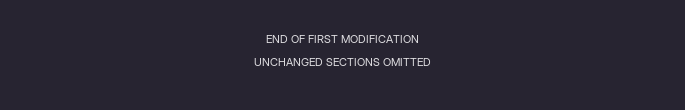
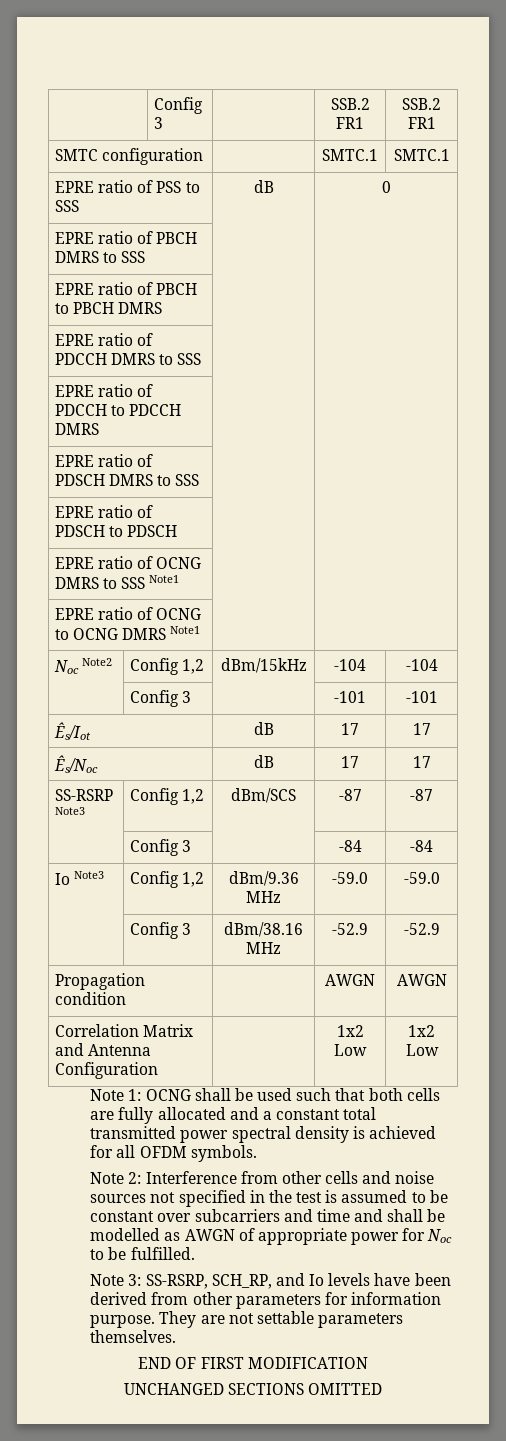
(266, 39) none -> [153,97,203,114] [153,117,163,129] [330,98,370,110] [336,117,364,129] [402,98,441,110] [407,117,436,129] [54,148,204,165] [322,149,378,161] [393,149,450,161] [54,180,200,193] [54,200,79,212] [253,180,274,193] [381,181,391,193] [54,231,198,244] [54,251,146,263] [54,282,198,295] [54,302,163,314] [54,333,154,346] [54,353,202,365] [54,384,154,397] [54,404,182,416] [54,423,99,435] [54,454,154,467] [54,474,200,486] [54,505,154,518] [54,525,178,537] [54,556,202,569] [54,575,180,589] [54,607,202,620] [54,626,201,640] [53,658,113,674] [129,658,205,675] [220,658,307,673] [334,659,366,671] [405,659,438,671] [129,690,192,707] [334,691,366,703] [405,691,438,703] [53,722,91,740] [253,722,274,735] [341,723,359,735] [412,723,431,735] [53,755,98,773] [253,755,274,768] [341,756,359,768] [412,756,431,768] [54,789,113,801] [54,807,85,815] [129,788,205,805] [231,788,296,803] [338,789,362,801] [410,789,433,801] [129,839,192,856] [338,840,362,852] [410,840,433,852] [54,871,105,885] [129,871,205,888] [228,871,299,886] [246,891,281,903] [332,872,368,884] [403,872,440,884] [129,922,192,939] [224,922,303,937] [246,942,281,954] [332,923,368,935] [403,923,440,935] [54,973,145,990] [54,992,126,1005] [325,974,375,986] [396,974,447,986] [54,1024,194,1037] [54,1043,152,1056] [54,1062,158,1079] [336,1025,364,1037] [334,1044,367,1056] [408,1025,435,1037] [405,1044,439,1056] [90,1088,440,1101] [90,1107,377,1124] [90,1126,437,1143] [90,1145,257,1162] [90,1171,435,1184] [90,1190,448,1207] [90,1209,446,1222] [90,1228,453,1245] [90,1247,195,1260] [90,1273,451,1289] [90,1292,442,1309] [90,1311,404,1328] [90,1330,177,1343] | Config 3 | | SSB.2 FR1 | SSB.2 FR1 // SMTC configuration | | SMTC.1 | SMTC.1 // EPRE ratio of PSS to SSS | dB | 0 // EPRE ratio of PBCH DMRS to SSS | | // EPRE ratio of PBCH to PBCH DMRS | | // EPRE ratio of PDCCH DMRS to SSS | | // EPRE ratio of PDCCH to PDCCH DMRS | | // EPRE ratio of PDSCH DMRS to SSS | | // EPRE ratio of PDSCH to PDSCH | | // EPRE ratio of OCNG DMRS to SSS Note1 | | // EPRE ratio of OCNG to OCNG DMRS Note1 | | // Noc Note2 | Config 1,2 | dBm/15kHz | -104 | -104 // | Config 3 | | -101 | -101 // Ês/Iot | dB | 17 | 17 // Ês/Noc | dB | 17 | 17 // SS-RSRP Note3 | Config 1,2 | dBm/SCS | -87 | -87 // | Config 3 | | -84 | -84 // Io Note3 | Config 1,2 | dBm/9.36 MHz | -59.0 | -59.0 // | Config 3 | dBm/38.16 MHz | -52.9 | -52.9 // Propagation condition | | AWGN | AWGN // Correlation Matrix and Antenna Configuration | | 1x2 Low | 1x2 Low // Note 1: OCNG shall be used such that both cells are fully allocated and a constant total transmitted power spectral density is achieved for all OFDM symbols. // Note 2: Interference from other cells and noise sources not specified in the test is assumed to be constant over subcarriers and time and shall be modelled as AWGN of appropriate power for Noc to be fulfilled. // Note 3: SS-RSRP, SCH_RP, and Io levels have been derived from other parameters for information purpose. They are not settable parameters themselves. //

